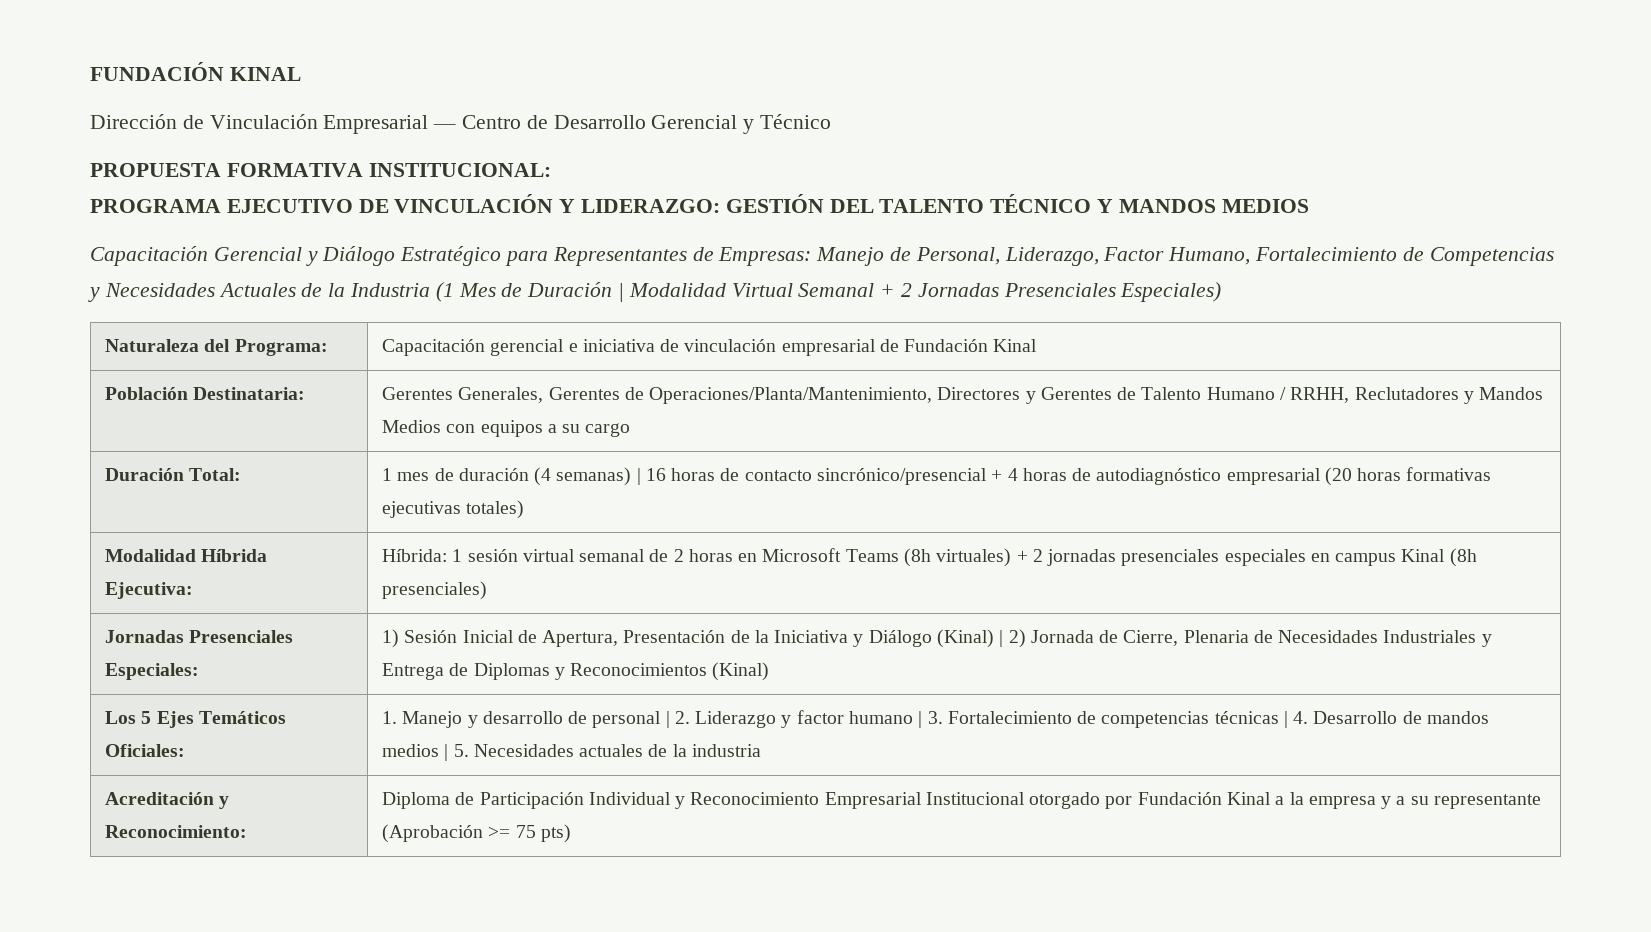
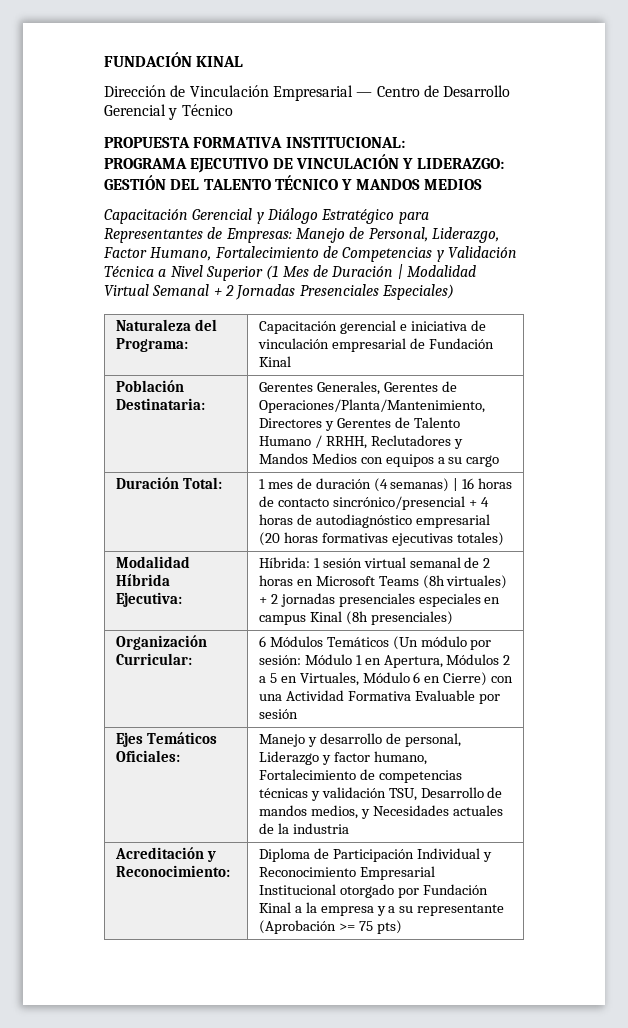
[104,283,431,297] Necesidades Actuales de la Industria -> [447,246,517,258] [104,265,263,281] Validación Técnica a Nivel Superior
[105,630,294,643] [105,663,200,680] [382,629,1492,648] [382,662,770,681] [105,711,152,724] Jornadas Presenciales Especiales: | 1) Sesión Inicial de Apertura, Presentación de la Iniciativa y Diálogo (Kinal) | 2) Jornada de Cierre, Plenaria de Necesidades Industriales y Entrega de Diplomas y Reconocimientos (Kinal) // Los 5 -> [115,635,207,650] [115,653,192,665] [258,636,492,650] [258,654,511,668] [258,672,514,686] [258,690,500,704] [258,709,298,719] Organización Curricular: | 6 Módulos Temáticos (Un módulo por sesión: Módulo 1 en Apertura, Módulos 2 a 5 en Virtuales, Módulo 6 en Cierre) con una Actividad Formativa Evaluable por sesión //
[382,711,398,724] 1. -> (180, 756) none
[592,710,1489,728] [382,744,469,761] personal | 2. Liderazgo y factor humano | 3. Fortalecimiento de competencias técnicas | 4. Desarrollo de mandos medios | 5. -> [404,733,461,747] [258,751,427,765] [258,769,462,783] [258,787,503,801] [258,805,370,819] personal, Liderazgo y factor humano, Fortalecimiento de competencias técnicas y validación TSU, Desarrollo de mandos medios, y

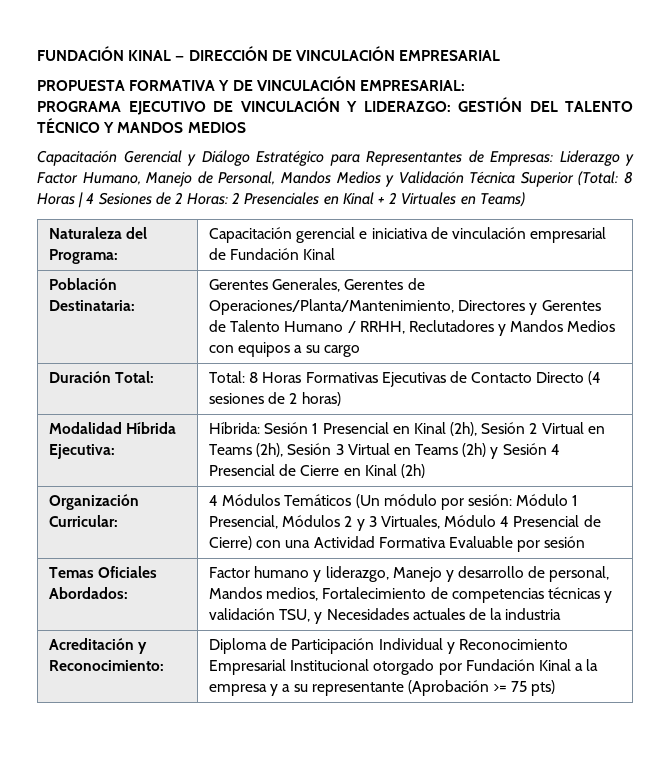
[104,85,511,101] [104,104,233,120] [104,137,405,148] // Dirección de Vinculación Empresarial — Centro de Desarrollo Gerencial y Técnico // PROPUESTA FORMATIVA INSTITUCIONAL: -> [175,46,501,61] [37,76,465,91] — DIRECCIÓN DE VINCULACIÓN EMPRESARIAL // PROPUESTA FORMATIVA Y DE VINCULACIÓN EMPRESARIAL:
[295,227,499,243] [103,246,517,262] [104,264,476,281] [104,284,454,300] Manejo de Personal, Liderazgo, Factor Humano, Fortalecimiento de Competencias y Validación Técnica a Nivel Superior (1 Mes de Duración | Modalidad Virtual Semanal + 2 Jornadas Presenciales Especiales) -> [559,150,634,166] [37,171,633,187] [37,192,525,208] Liderazgo y Factor Humano, Manejo de Personal, Mandos Medios y Validación Técnica Superior (Total: 8 Horas | 4 Sesiones de 2 Horas: 2 Presenciales en Kinal + 2 Virtuales en Teams)
[258,478,513,492] [258,496,489,510] [258,514,490,528] [258,532,504,546] [115,556,190,568] [115,574,170,586] [115,592,182,607] [258,557,491,568] [258,575,508,589] [258,593,501,607] [258,611,453,625] 1 mes de duración (4 semanas) | 16 horas de contacto sincrónico/presencial + 4 horas de autodiagnóstico empresarial (20 horas formativas ejecutivas totales) // Modalidad Híbrida Ejecutiva: | Híbrida: 1 sesión virtual semanal de 2 horas en Microsoft Teams (8h virtuales) + 2 jornadas presenciales especiales en campus Kinal (8h presenciales) -> [208,371,602,387] [208,392,341,406] [48,422,177,434] [48,444,115,459] [208,422,605,436] [208,443,560,459] [208,464,425,478] Total: 8 Horas Formativas Ejecutivas de Contacto Directo (4 sesiones de 2 horas) // Modalidad Híbrida Ejecutiva: | Híbrida: Sesión 1 Presencial en Kinal (2h), Sesión 2 Virtual en Teams (2h), Sesión 3 Virtual en Teams (2h) y Sesión 4 Presencial de Cierre en Kinal (2h)
[258,636,266,647] 6 -> [208,495,218,506] 4
[364,654,511,668] [258,672,441,686] en Apertura, Módulos 2 a 5 en Virtuales, Módulo 6 en -> [208,515,601,531] Presencial, Módulos 2 y 3 Virtuales, Módulo 4 Presencial de
[115,732,217,747] [115,750,180,762] Ejes Temáticos Oficiales: | -> [48,566,158,578] [48,587,128,599] [208,566,389,582] Temas Oficiales Abordados: | Factor humano y liderazgo,
[258,751,427,765] Liderazgo y factor humano, -> [208,587,319,601] Mandos medios,
[420,787,503,798] [258,805,358,819] Desarrollo de mandos medios, -> (311, 615) none

